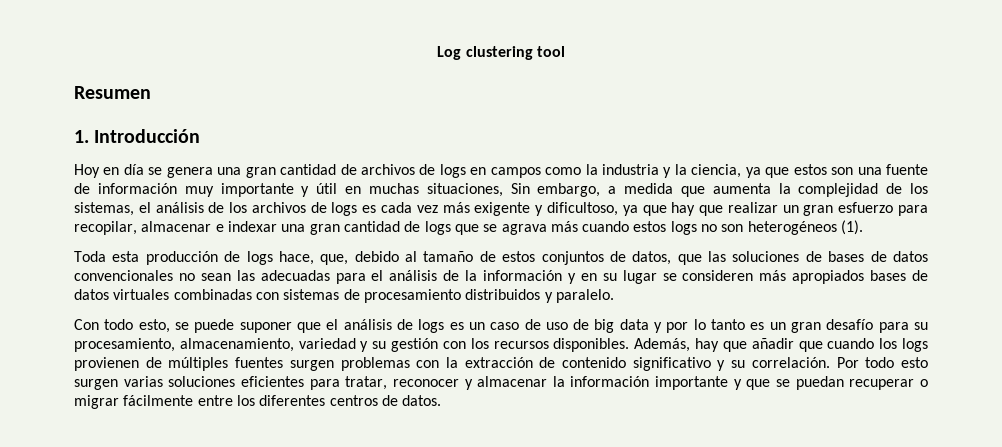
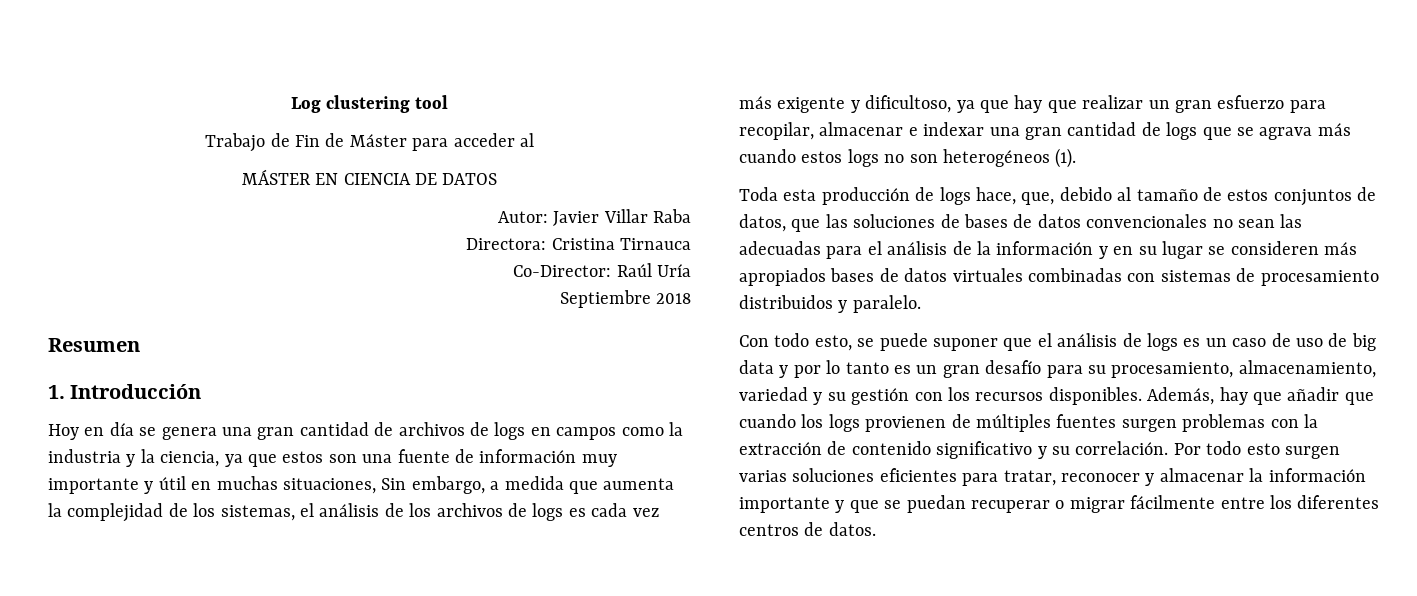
(565, 51) none -> [205,133,534,152] [241,169,498,185] [497,209,691,226] [466,238,691,250] [513,263,691,277] [559,290,691,308] // Trabajo de Fin de Máster para acceder al // MÁSTER EN CIENCIA DE DATOS // Autor: Javier Villar Raba // Directora: Cristina Tirnauca // Co-Director: Raúl Uría // Septiembre 2018

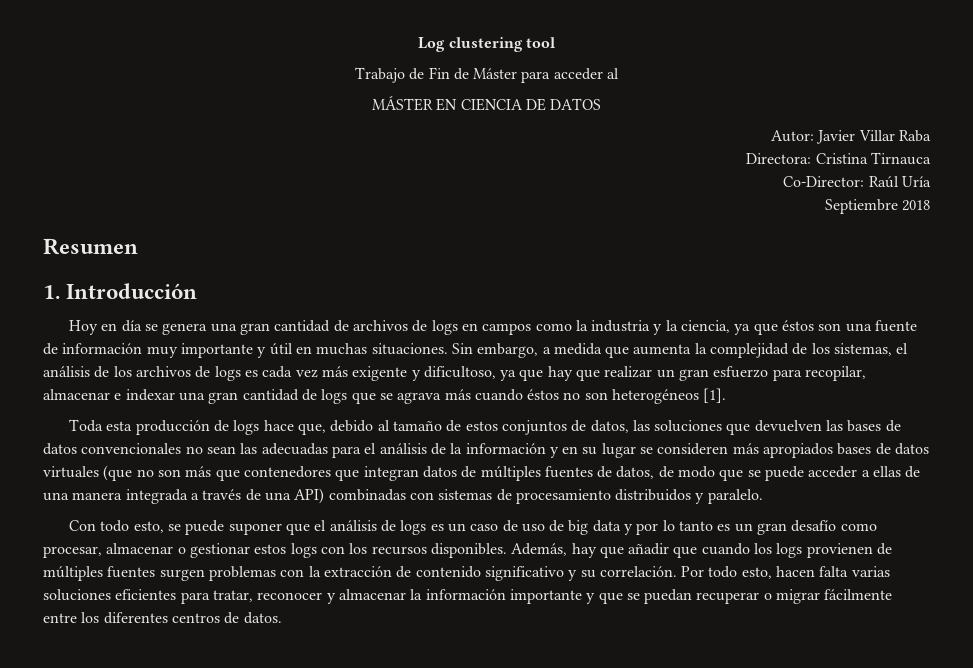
[282,451,324,463] estos -> [782,320,815,331] éstos
[283,478,376,494] situaciones, -> [371,343,448,355] situaciones.
[801,149,879,167] estos logs -> [527,389,560,400] éstos
[1055,148,1077,168] (1). -> [703,388,727,403] [1].
[976,187,1016,205] hace, -> [263,420,294,431] hace
[791,219,821,232] que -> (629, 426) none
[940,214,960,228] de -> [726,420,844,435] que devuelven las
(1023, 275) none -> [103,465,921,481] [43,488,325,504] (que no son más que contenedores que integran datos de múltiples fuentes de datos, de modo que se puede acceder a ellas de una manera integrada a través de una API)
[1046,360,1376,378] [739,387,910,405] para su procesamiento, almacenamiento, variedad y su gestión -> [840,523,877,531] [43,543,317,558] como procesar, almacenar o gestionar estos logs
[1246,443,1340,459] esto surgen -> [741,566,849,579] esto, hacen falta

